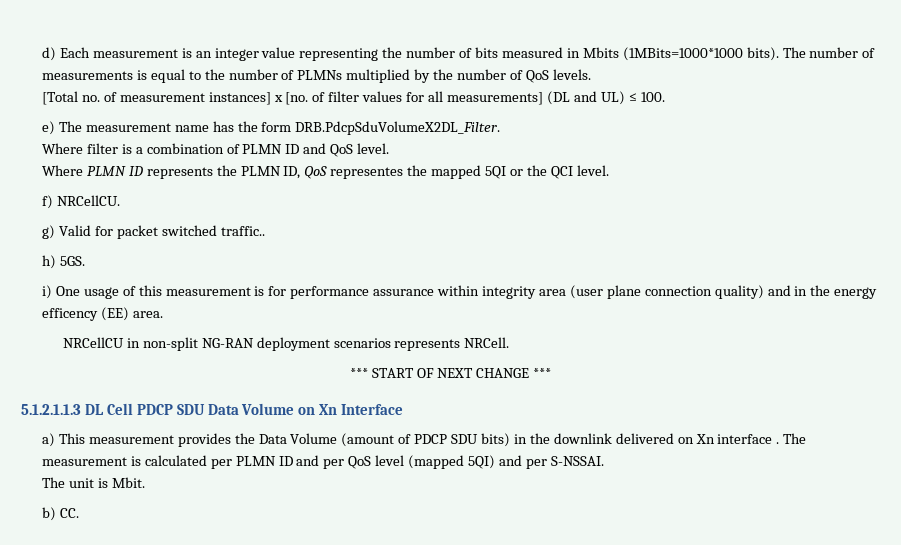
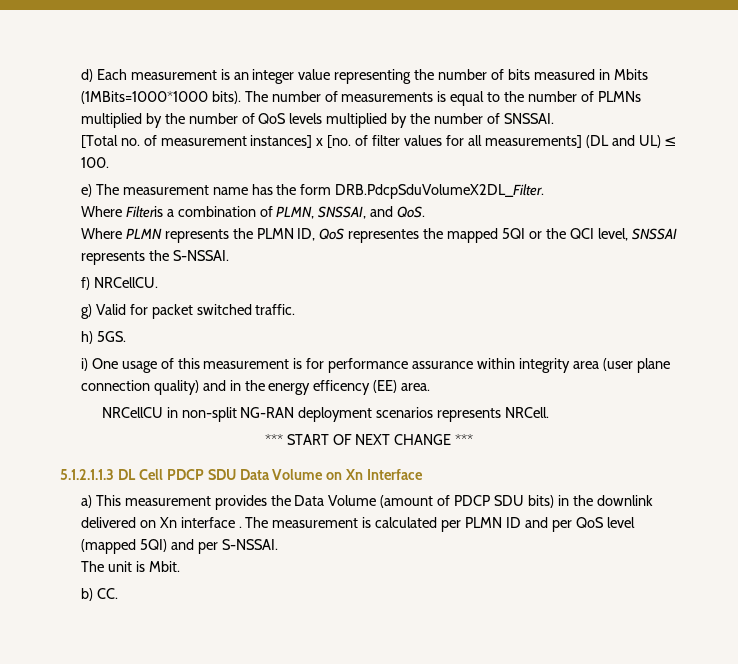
[552,69,591,80] levels. -> [289,113,554,128] levels multiplied by the number of SNSSAI.
[86,143,132,154] filter is -> [125,206,163,218] Filteris
[242,143,390,157] PLMN ID and QoS level. -> [276,206,426,219] PLMN, SNSSAI, and QoS.
[128,166,143,176] ID -> (162, 233) none
[576,165,609,176] level. -> [597,228,677,241] [80,250,229,265] level, SNSSAI represents the S-NSSAI.
[220,226,265,236] traffic.. -> [255,304,296,315] traffic.

